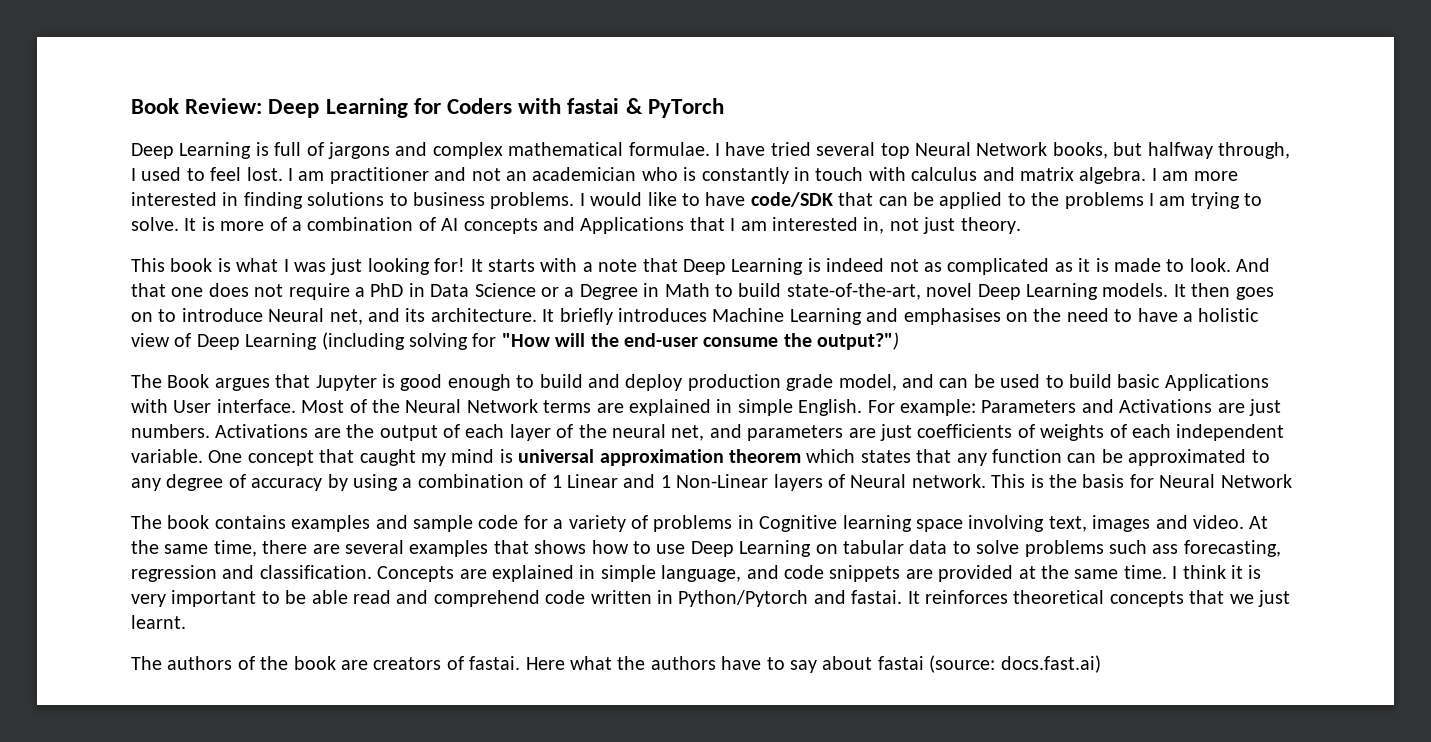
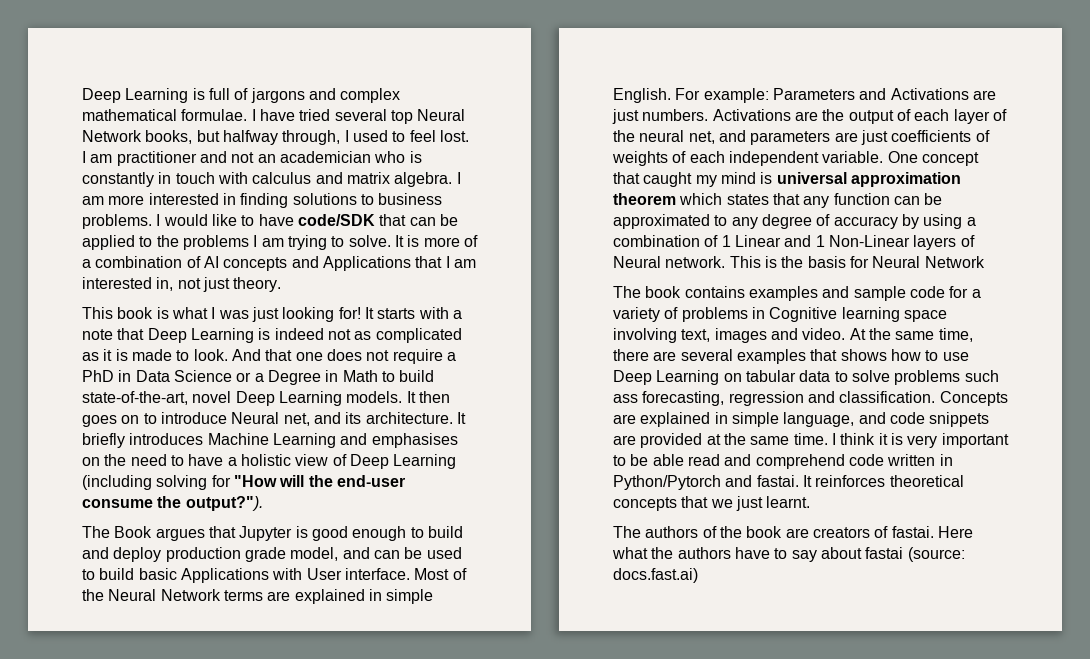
[131,98,724,118] Book Review: Deep Learning for Coders with fastai & PyTorch // -> (82, 95) none
[817,332,900,350] output?") -> [185,496,263,511] output?").

